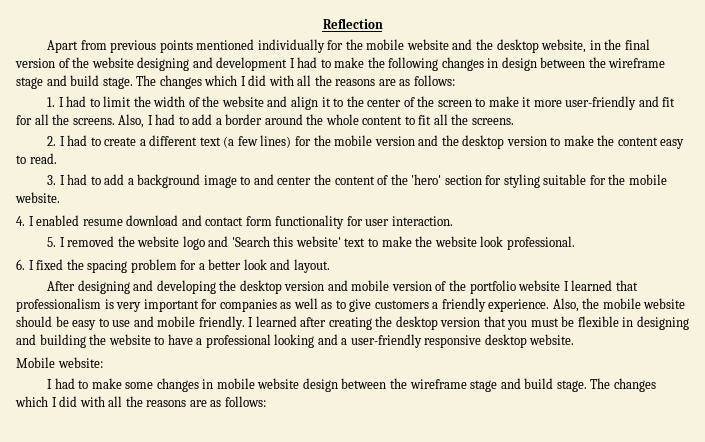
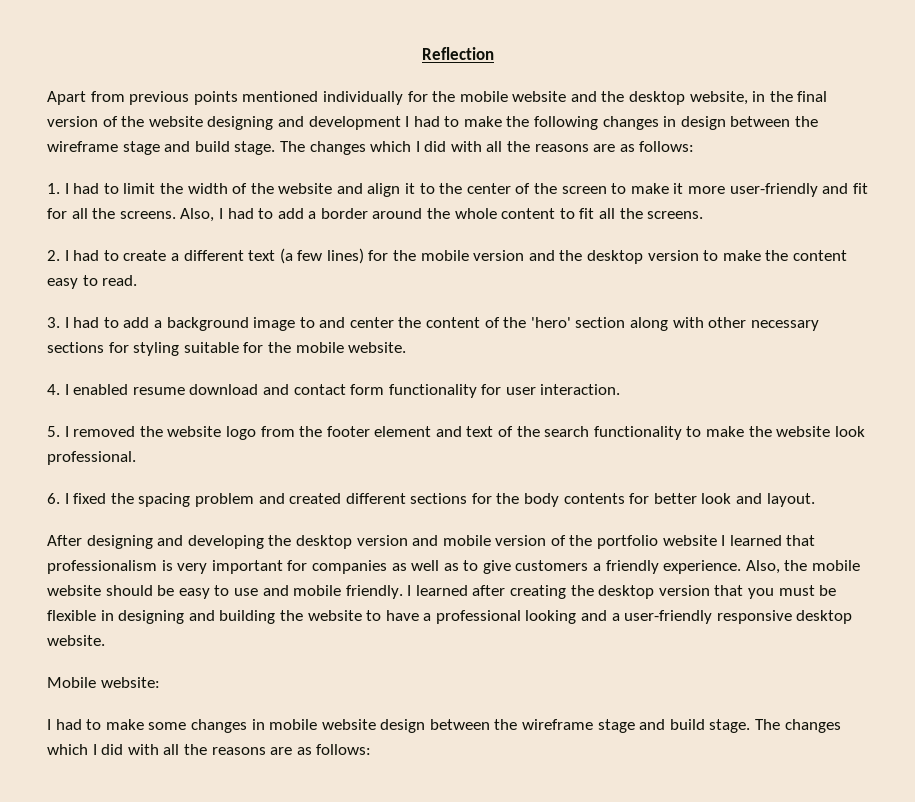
(482, 180) none -> [630,317,819,331] [47,342,104,353] along with other necessary sections
[208,236,366,247] and 'Search this website' text -> [260,426,682,440] from the footer element and text of the search functionality
[180,260,205,270] for a -> [258,493,650,507] and created different sections for the body contents for

